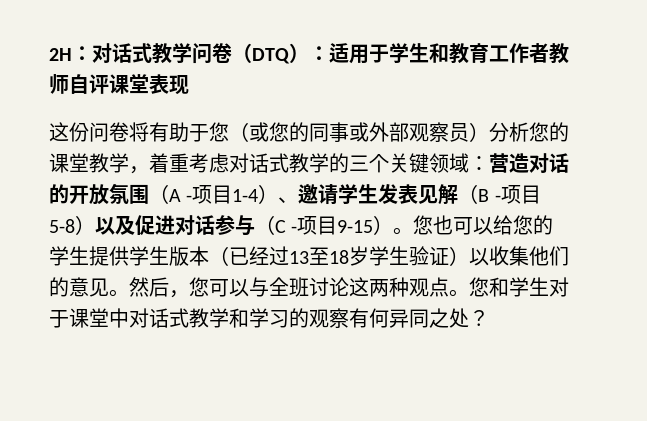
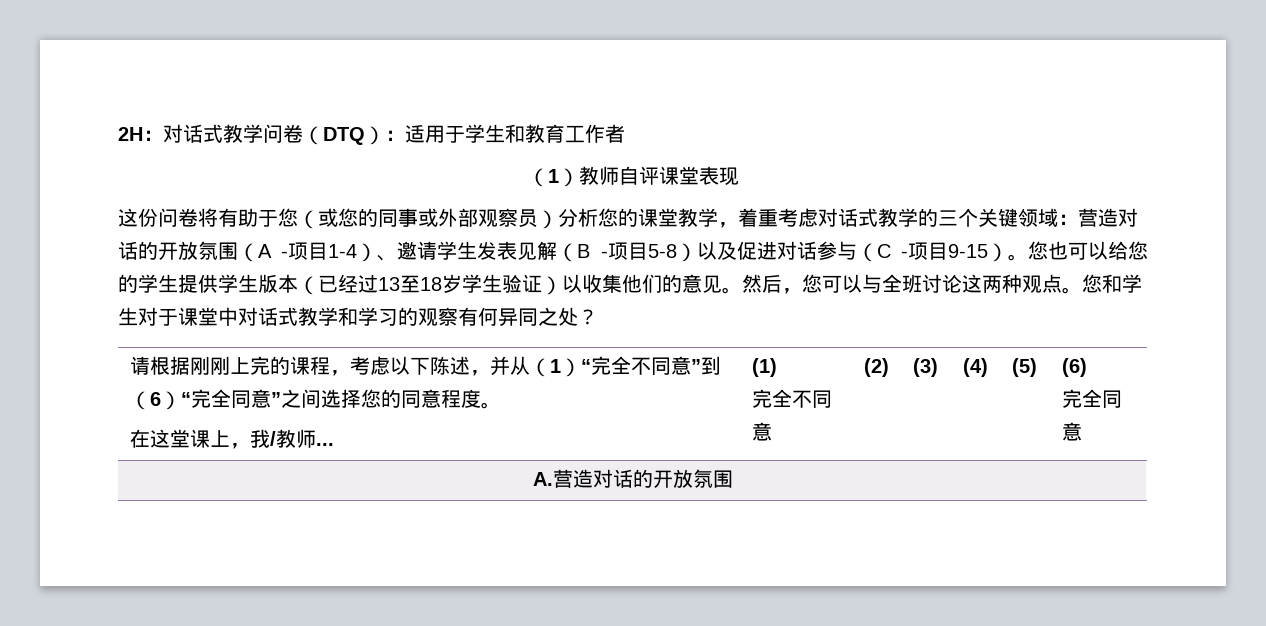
(549, 53) none -> [527,168,579,187] // （1）
(489, 318) none -> [129,356,721,377] [129,389,501,410] [129,429,334,449] [751,358,777,377] [751,389,832,408] [751,422,772,441] [863,358,889,377] [912,358,938,377] [962,358,988,377] [1011,358,1037,377] [1061,358,1087,377] [1061,389,1122,408] [1061,422,1082,441] [532,469,733,488] // 请根据刚刚上完的课程，考虑以下陈述，并从（1）“完全不同意”到（6）“完全同意”之间选择您的同意程度。 // 在这堂课上，我/教师... | (1) // 完全不同意 | (2) | (3) | (4) | (5) | (6) // 完全同意 // A.营造对话的开放氛围

